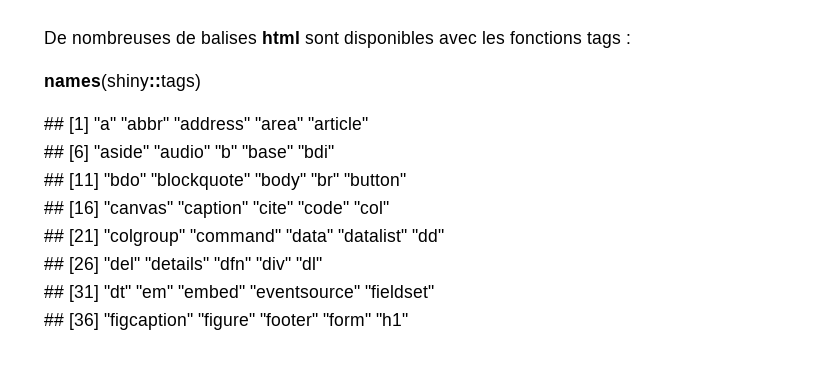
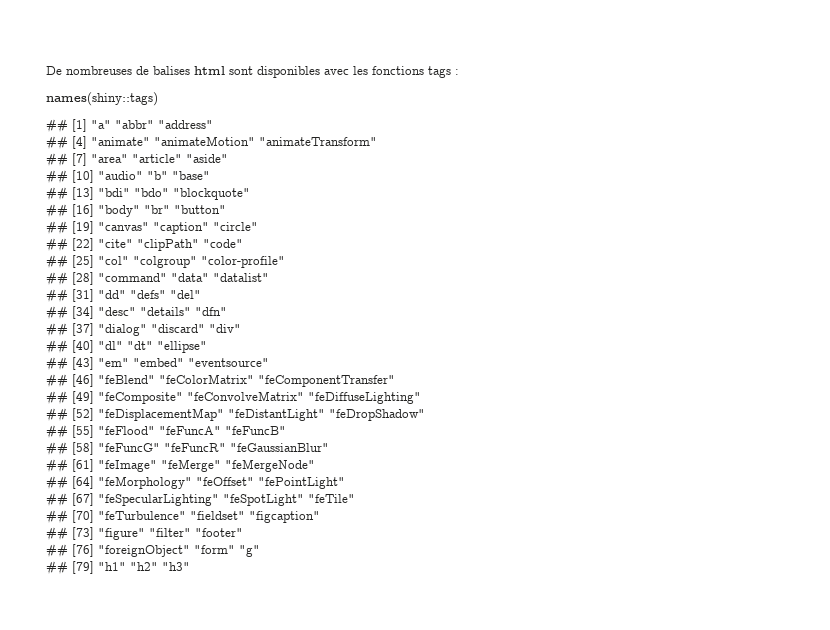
(250, 123) none -> [46,136,377,150] [46,153,87,167] // ## [4] "animate" "animateMotion" "animateTransform" // ## [7]
[44,145,149,162] // ## [6] "aside" -> [186,154,228,163] [46,170,94,184] "aside" // ## [10]
[298,145,334,158] [44,173,99,190] "bdi" // ## [11] -> [46,187,130,201] // ## [13] "bdi"
(250, 181) none -> [46,204,94,218] // ## [16]
[69,201,99,218] [16] -> [72,221,94,234] [19]
[253,201,389,214] [44,229,444,246] [44,257,322,274] [44,285,131,302] "cite" "code" "col" // ## [21] "colgroup" "command" "data" "datalist" "dd" // ## [26] "del" "details" "dfn" "div" "dl" // ## [31] "dt" -> [213,222,258,231] [46,238,243,252] [46,255,285,269] [46,272,269,286] [46,289,201,303] [46,306,227,320] [46,323,241,337] [46,340,207,354] [46,357,94,371] "circle" // ## [22] "cite" "clipPath" "code" // ## [25] "col" "colgroup" "color-profile" // ## [28] "command" "data" "datalist" // ## [31] "dd" "defs" "del" // ## [34] "desc" "details" "dfn" // ## [37] "dialog" "discard" "div" // ## [40] "dl" "dt" "ellipse" // ## [43]
[365,285,434,298] [44,313,408,330] "fieldset" // ## [36] "figcaption" "figure" "footer" "form" "h1" -> [46,374,395,388] [46,391,421,405] [46,408,425,422] [46,425,286,439] [46,442,329,456] [46,459,315,473] [46,476,345,490] [46,493,355,507] [46,510,320,524] [46,527,243,541] [46,544,260,558] [46,561,190,575] // ## [46] "feBlend" "feColorMatrix" "feComponentTransfer" // ## [49] "feComposite" "feConvolveMatrix" "feDiffuseLighting" // ## [52] "feDisplacementMap" "feDistantLight" "feDropShadow" // ## [55] "feFlood" "feFuncA" "feFuncB" // ## [58] "feFuncG" "feFuncR" "feGaussianBlur" // ## [61] "feImage" "feMerge" "feMergeNode" // ## [64] "feMorphology" "feOffset" "fePointLight" // ## [67] "feSpecularLighting" "feSpotLight" "feTile" // ## [70] "feTurbulence" "fieldset" "figcaption" // ## [73] "figure" "filter" "footer" // ## [76] "foreignObject" "form" "g" // ## [79] "h1" "h2" "h3"

